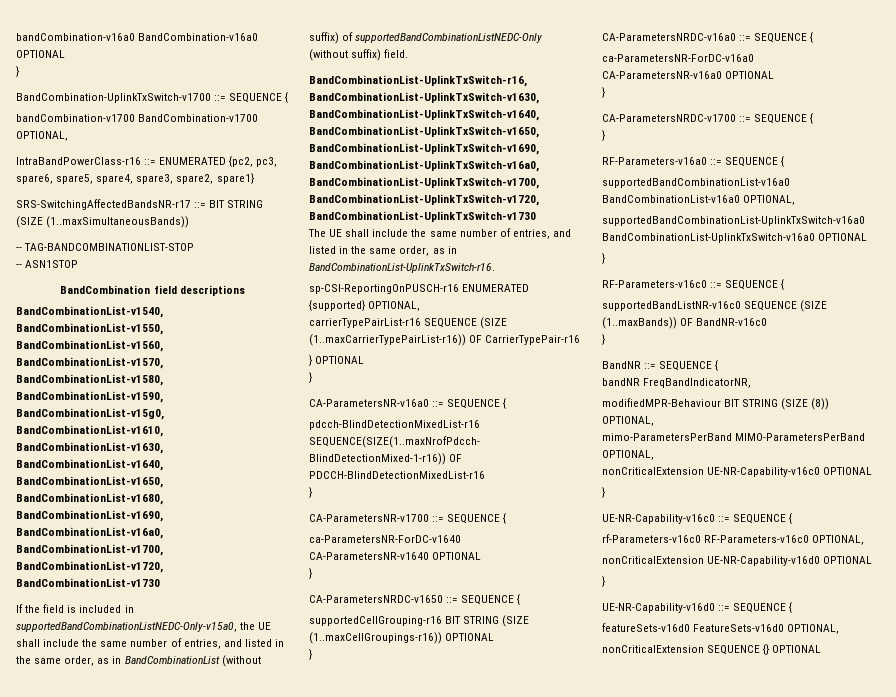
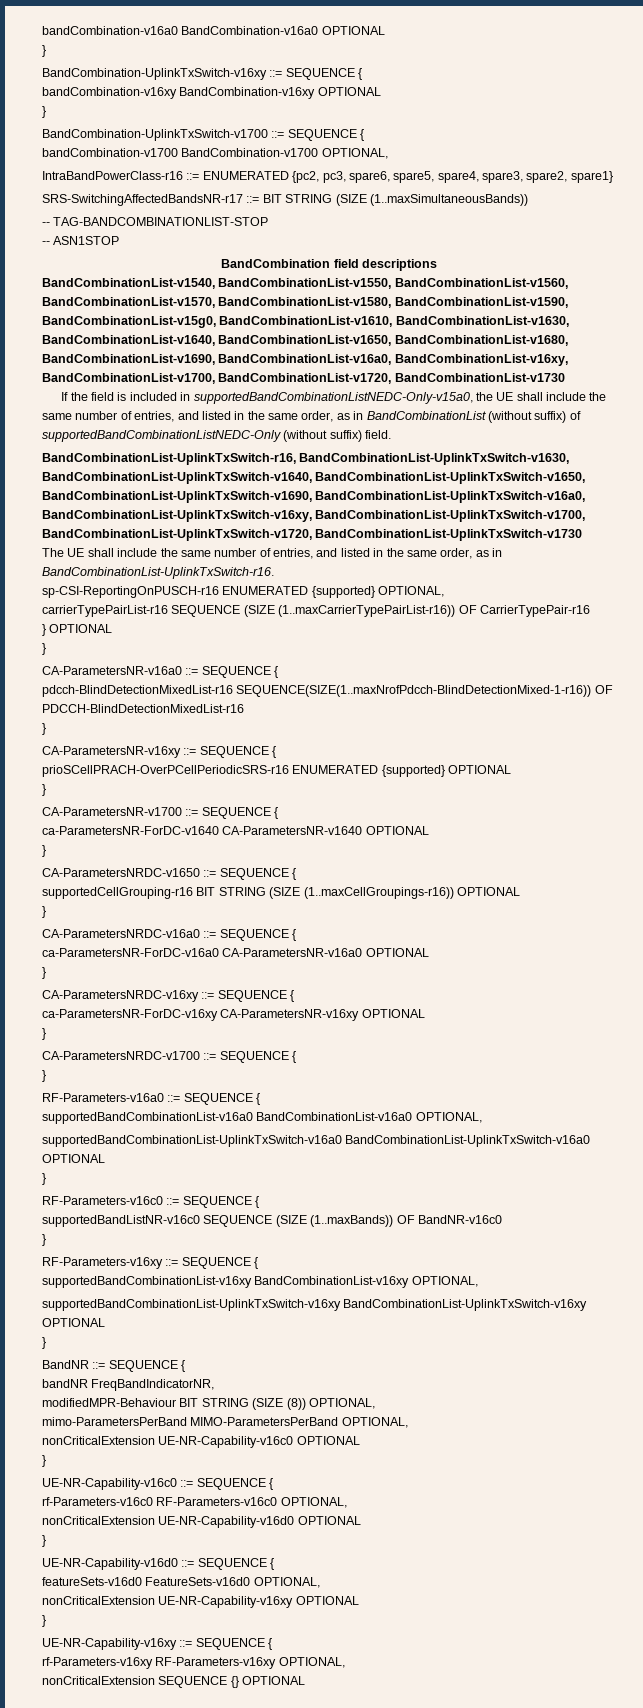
(19, 71) none -> [42,68,363,80] [42,87,381,99] [42,106,46,118] // BandCombination-UplinkTxSwitch-v16xy ::= SEQUENCE { // bandCombination-v16xy BandCombination-v16xy OPTIONAL // }
(163, 533) none -> [394,354,568,366] BandCombinationList-v16xy,
(539, 166) none -> [42,510,312,522] BandCombinationList-UplinkTxSwitch-v16xy,
(312, 492) none -> [42,746,277,758] [42,765,512,777] [42,784,46,796] // CA-ParametersNR-v16xy ::= SEQUENCE { // prioSCellPRACH-OverPCellPeriodicSRS-r16 ENUMERATED {supported} OPTIONAL // }
(605, 92) none -> [42,990,295,1002] [42,1009,425,1021] [42,1028,46,1040] // CA-ParametersNRDC-v16xy ::= SEQUENCE { // ca-ParametersNR-ForDC-v16xy CA-ParametersNR-v16xy OPTIONAL // }
(605, 339) none -> [42,1257,259,1269] [42,1276,478,1288] [42,1299,588,1311] [42,1318,105,1327] [42,1337,46,1349] // RF-Parameters-v16xy ::= SEQUENCE { // supportedBandCombinationList-v16xy BandCombinationList-v16xy OPTIONAL, // supportedBandCombinationList-UplinkTxSwitch-v16xy BandCombinationList-UplinkTxSwitch-v16xy OPTIONAL // }
(840, 629) none -> [42,1596,359,1608] [42,1615,46,1627] [42,1638,273,1650] [42,1657,345,1669] // nonCriticalExtension UE-NR-Capability-v16xy OPTIONAL // } // UE-NR-Capability-v16xy ::= SEQUENCE { // rf-Parameters-v16xy RF-Parameters-v16xy OPTIONAL,

